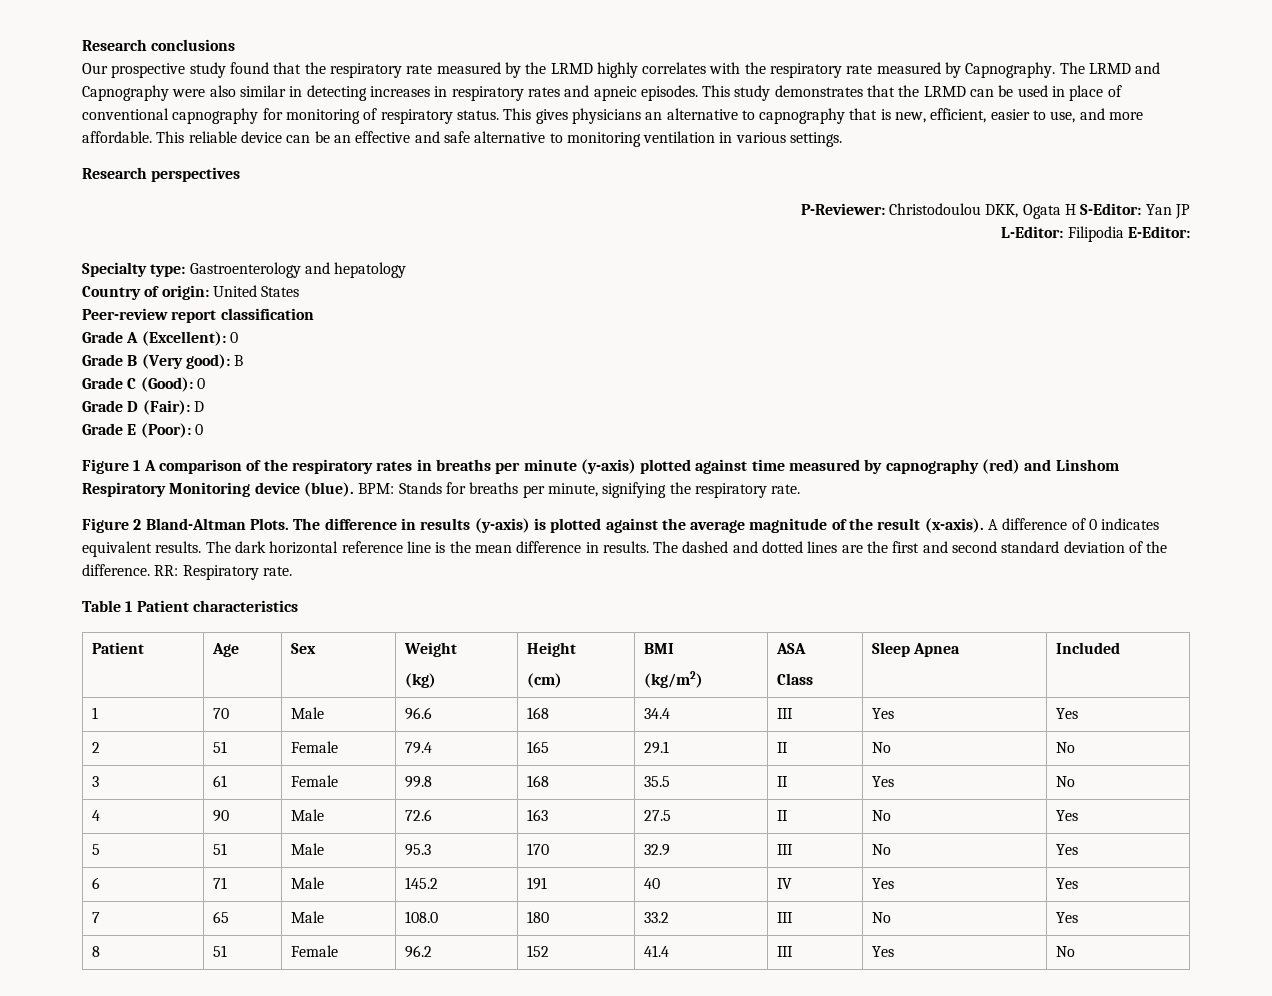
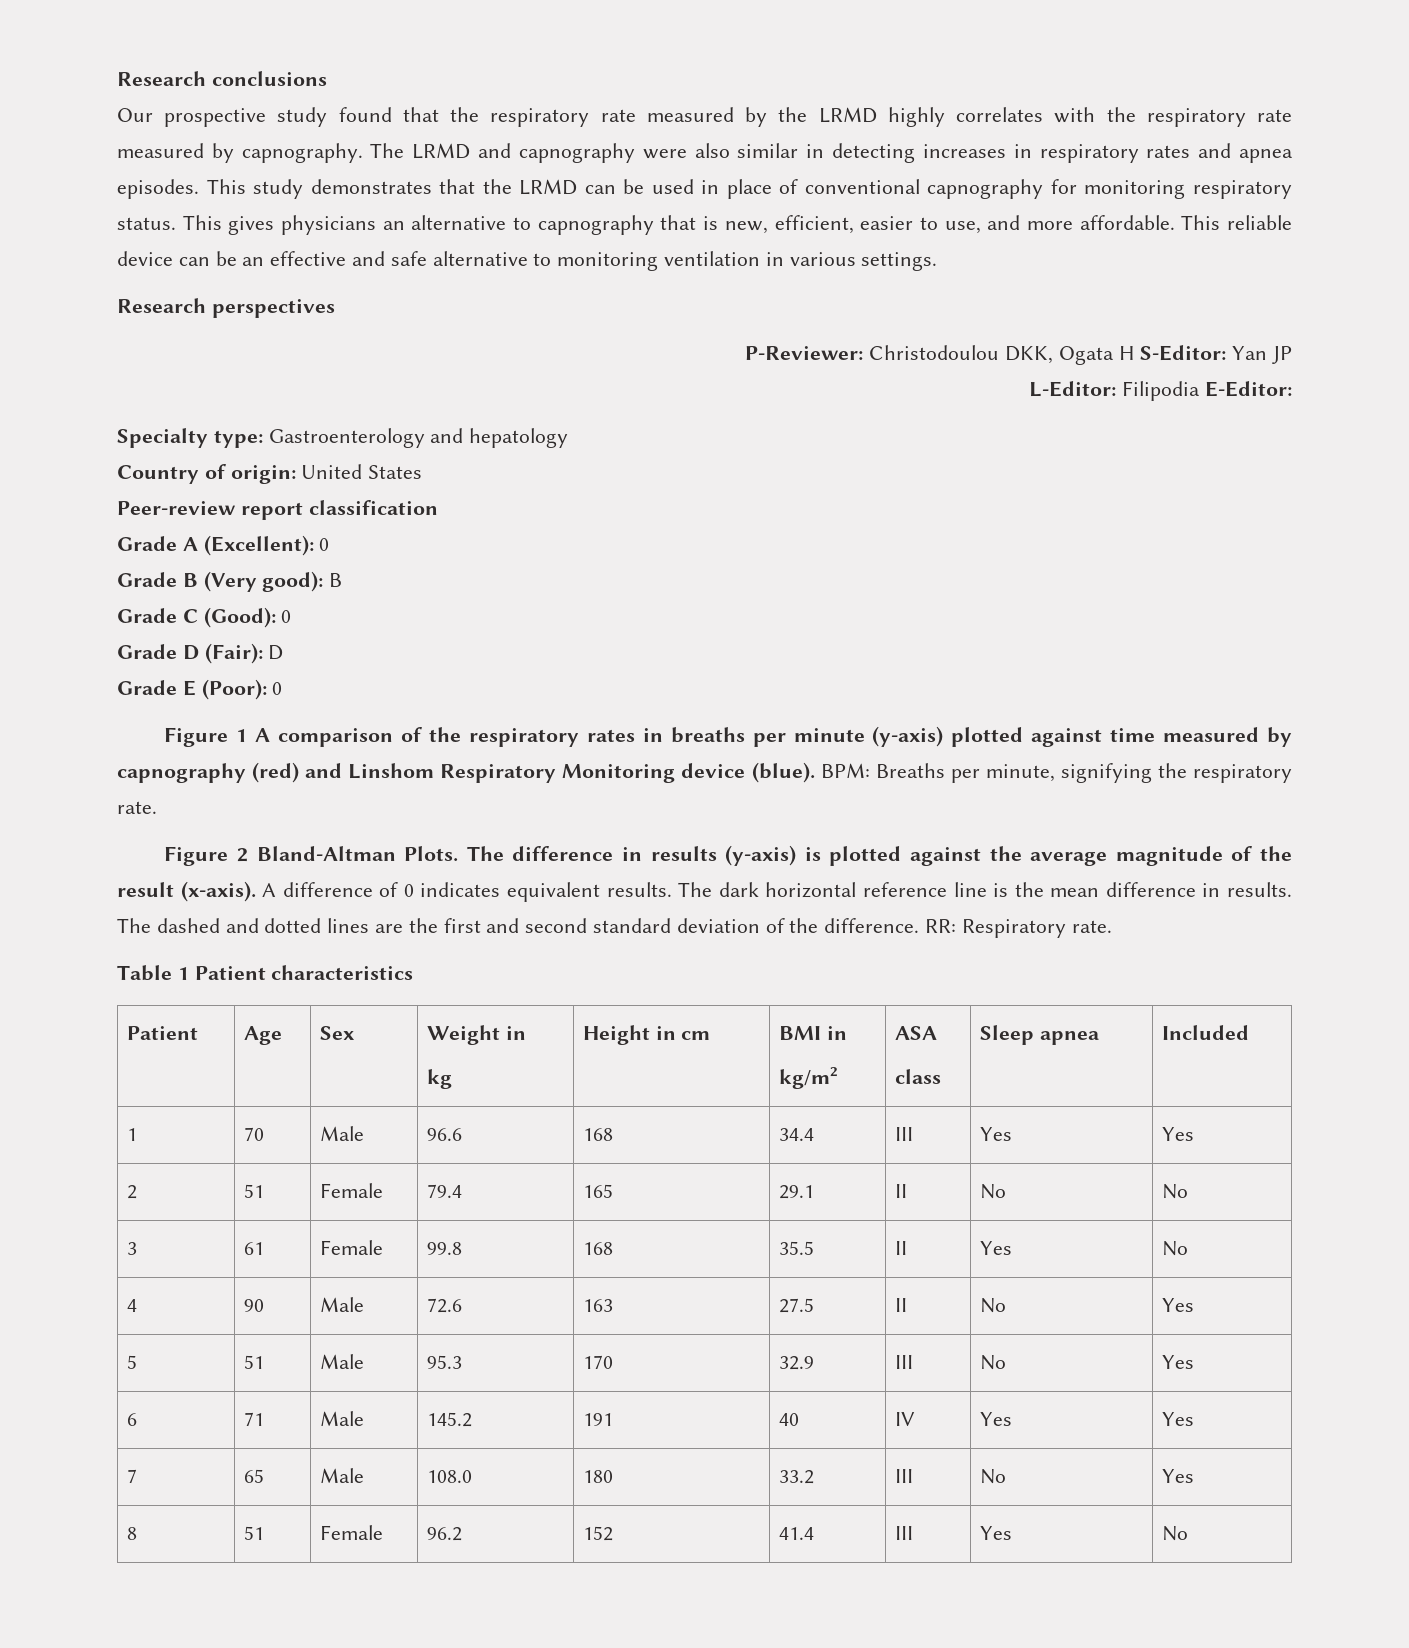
[965,62,1056,78] Capnography. -> [241,143,363,163] capnography.
[82,85,169,101] Capnography -> [518,143,635,163] capnography
[593,86,637,101] apneic -> [1239,149,1294,163] apnea
[363,108,378,120] of -> (1186, 189) none
[398,482,519,494] Stands for breaths -> [875,763,945,778] Breaths
[404,673,436,688] // (kg) -> [505,1026,526,1040] [426,1069,452,1089] in // kg
[526,673,562,688] // (cm) -> [655,1026,711,1040] in cm
[643,671,703,688] // (kg/m2) -> [826,1026,847,1040] [778,1067,838,1089] in // kg/m2
[776,673,813,685] Class -> [894,1069,941,1084] class
[912,643,960,657] Apnea -> [1039,1031,1099,1045] apnea

